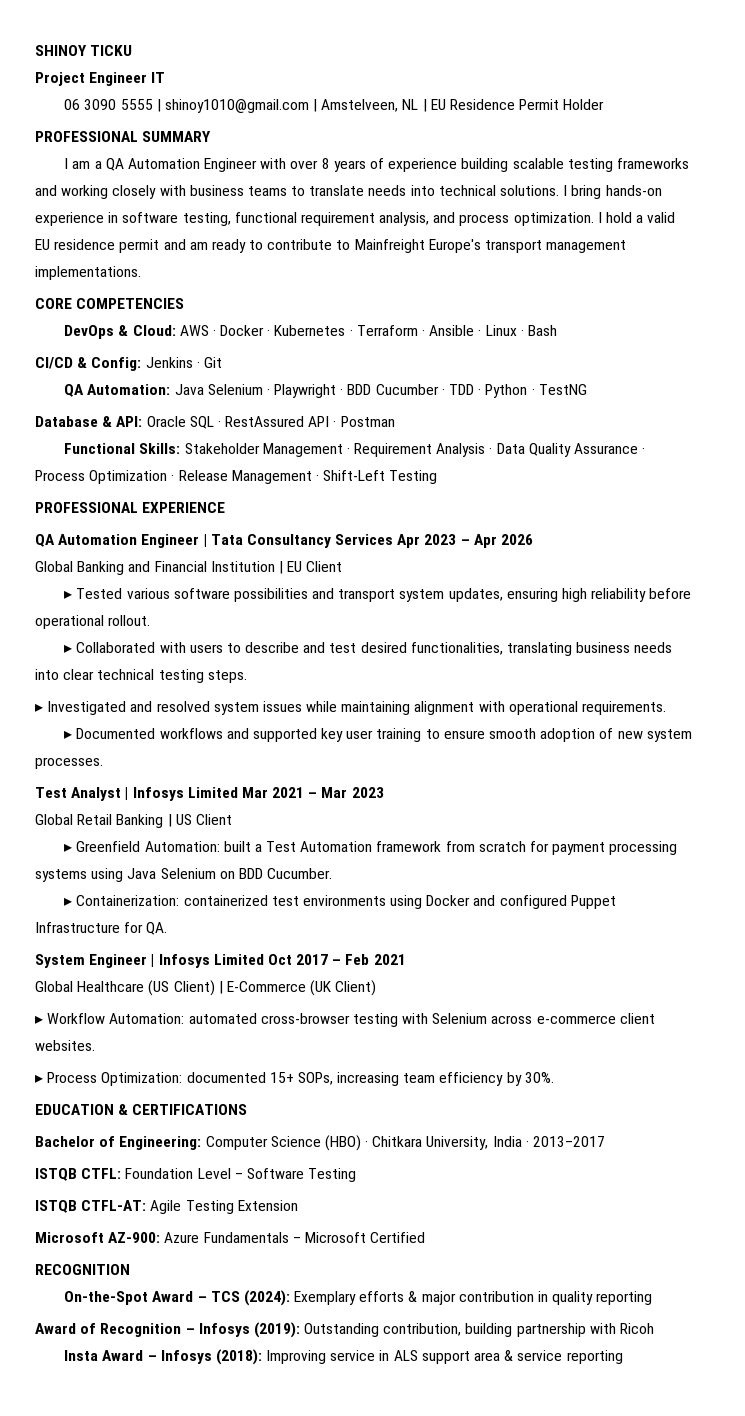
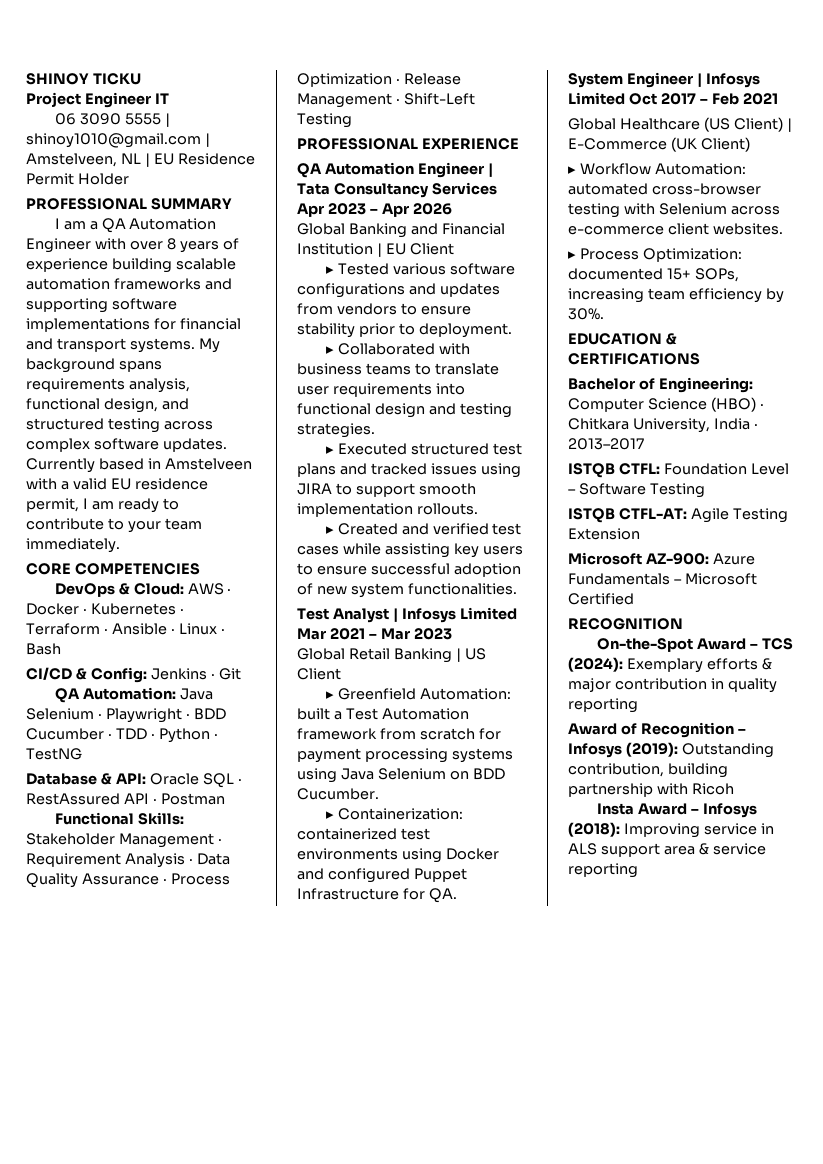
[567,158,613,172] testing -> [26,278,110,290] automation
[61,185,662,199] [35,212,633,226] working closely with business teams to translate needs into technical solutions. I bring hands-on experience in software testing, functional requirement analysis, and process optimization. I hold -> [26,298,177,313] [26,318,241,332] [26,338,220,353] [26,358,162,373] [26,378,190,393] [26,398,189,413] [26,418,213,433] [26,438,227,452] [26,458,252,473] [26,478,57,490] supporting software implementations for financial and transport systems. My background spans requirements analysis, functional design, and structured testing across complex software updates. Currently based in Amstelveen with
[119,239,186,253] permit and -> [26,498,88,512] permit, I
[354,239,627,253] [35,266,141,280] Mainfreight Europe's transport management implementations. -> [127,518,202,533] [26,538,120,553] your team immediately.
[233,588,692,602] [35,615,151,629] [64,642,673,656] [35,669,247,683] [35,701,667,715] [64,728,537,742] possibilities and transport system updates, ensuring high reliability before operational rollout. // ▸ Collaborated with users to describe and test desired functionalities, translating business needs into clear technical testing steps. // ▸ Investigated and resolved system issues while maintaining alignment with operational requirements. // ▸ Documented workflows and supported key user training to ensure smooth -> [297,283,500,298] [297,303,471,315] [297,323,512,338] [325,343,470,355] [297,363,499,375] [297,383,465,397] [297,403,512,418] [297,423,375,438] [325,443,522,455] [297,463,521,478] [297,483,476,497] [297,503,478,517] [325,523,522,535] [297,543,523,558] [297,563,450,575] configurations and updates from vendors to ensure stability prior to deployment. // ▸ Collaborated with business teams to translate user requirements into functional design and testing strategies. // ▸ Executed structured test plans and tracked issues using JIRA to support smooth implementation rollouts. // ▸ Created and verified test cases while assisting key users to ensure successful
[35,757,103,769] processes. -> [407,583,517,595] functionalities.

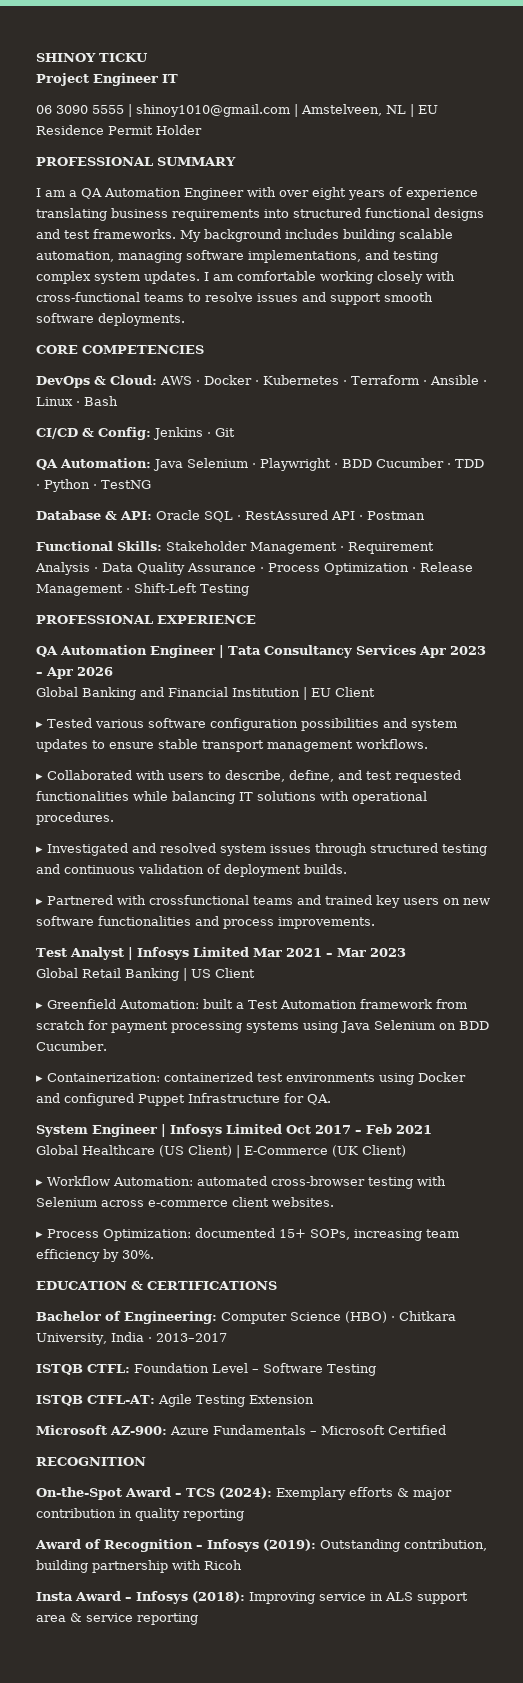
[166,238,176,250] 8 -> [312,187,346,200] eight
[111,258,236,273] [26,278,232,290] [26,298,177,313] [26,318,241,332] [26,338,220,353] [26,358,162,373] [26,378,190,393] [26,398,189,413] [26,418,213,433] [26,438,227,452] [26,458,252,473] [26,478,208,490] [26,498,179,513] [26,518,202,533] [26,538,120,553] building scalable automation frameworks and supporting software implementations for financial and transport systems. My background spans requirements analysis, functional design, and structured testing across complex software updates. Currently based in Amstelveen with a valid EU residence permit, I am ready to contribute to your team immediately. -> [36,208,484,221] [36,229,453,242] [36,250,438,263] [36,271,455,284] [36,292,433,305] [36,313,185,326] translating business requirements into structured functional designs and test frameworks. My background includes building scalable automation, managing software implementations, and testing complex system updates. I am comfortable working closely with cross-functional teams to resolve issues and support smooth software deployments.
[297,283,500,298] [297,303,471,315] [297,323,512,338] [325,343,470,355] [297,363,499,375] [297,383,465,397] [297,403,512,418] [297,423,375,438] [325,443,522,455] [297,463,521,478] [297,483,476,497] [297,503,478,517] [325,523,522,535] [297,543,523,558] [297,563,521,577] [297,583,517,598] configurations and updates from vendors to ensure stability prior to deployment. // ▸ Collaborated with business teams to translate user requirements into functional design and testing strategies. // ▸ Executed structured test plans and tracked issues using JIRA to support smooth implementation rollouts. // ▸ Created and verified test cases while assisting key users to ensure successful adoption of new system functionalities. -> [210,718,457,731] [36,739,428,752] [36,770,461,783] [36,791,427,804] [36,812,114,825] [36,843,487,856] [36,864,347,877] [36,895,490,908] [36,916,375,929] configuration possibilities and system updates to ensure stable transport management workflows. // ▸ Collaborated with users to describe, define, and test requested functionalities while balancing IT solutions with operational procedures. // ▸ Investigated and resolved system issues through structured testing and continuous validation of deployment builds. // ▸ Partnered with crossfunctional teams and trained key users on new software functionalities and process improvements.

